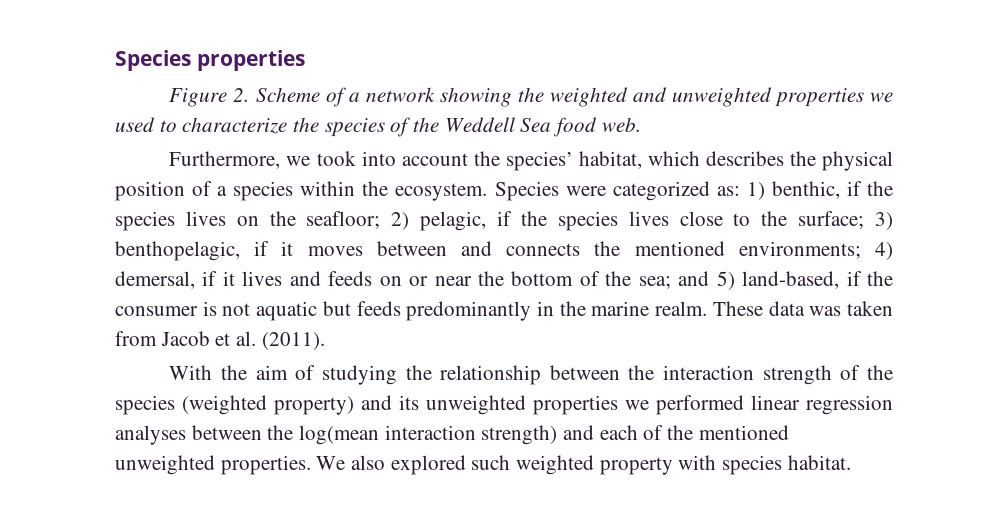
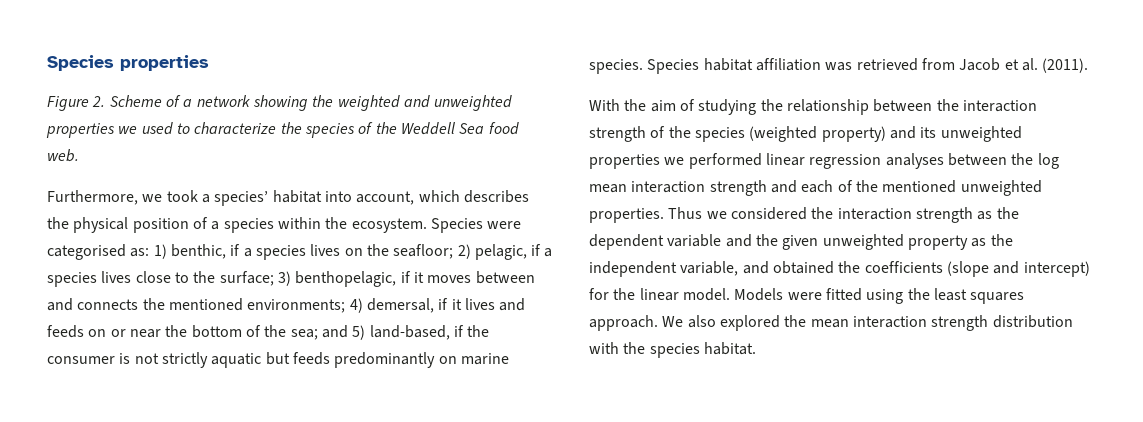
[361,151,642,171] into account the species’ habitat, -> [201,190,415,206] a species’ habitat into account,
[612,181,710,201] categorized -> [47,244,126,260] categorised
[866,181,893,196] the -> [243,248,252,257] a
[520,211,547,226] the -> [544,248,553,257] a
(251, 309) none -> [161,352,208,368] strictly
[537,301,893,316] in the marine realm. These data was taken -> [438,353,509,365] [589,58,918,74] on marine species. Species habitat affiliation was retrieved
[299,425,558,445] log(mean interaction strength) -> [1037,153,1059,169] [589,180,767,196] log mean interaction strength
[316,455,717,475] We also explored such weighted property with -> [668,207,1019,223] [589,234,1013,250] [589,261,1090,277] [589,288,1025,304] [589,315,1073,331] [589,342,646,354] Thus we considered the interaction strength as the dependent variable and the given unweighted property as the independent variable, and obtained the coefficients (slope and intercept) for the linear model. Models were fitted using the least squares approach. We also explored the mean interaction strength distribution with the

